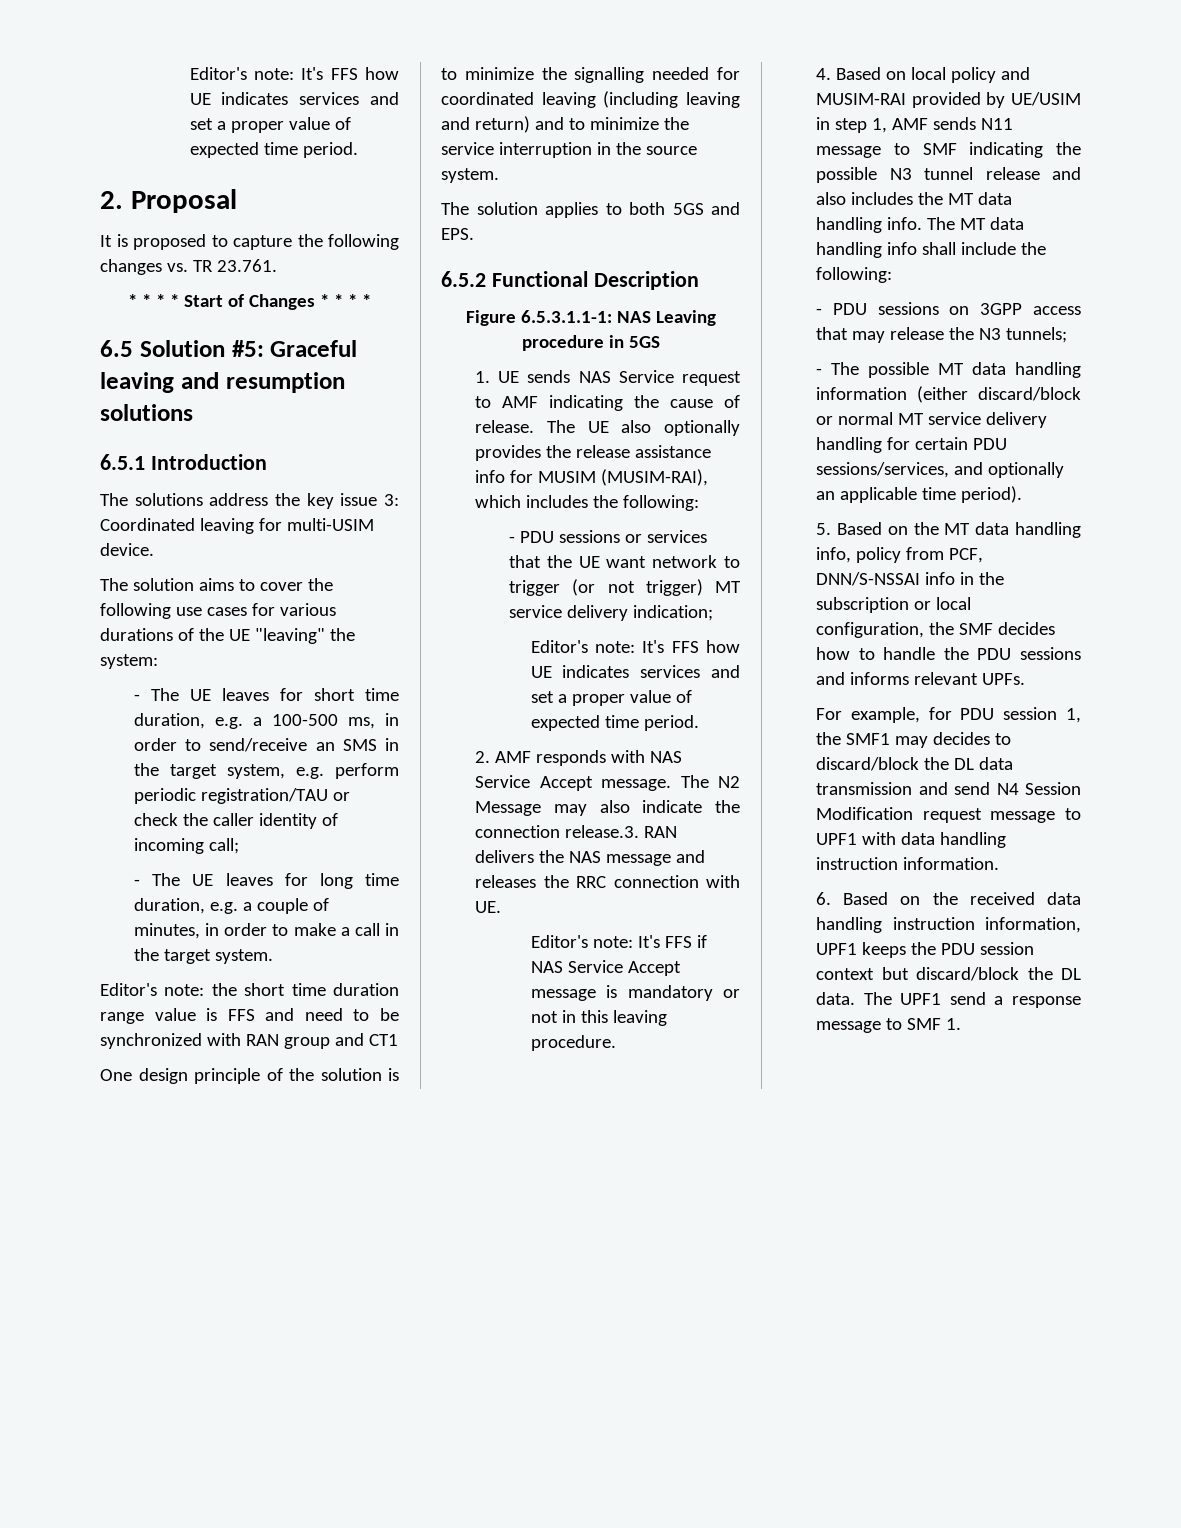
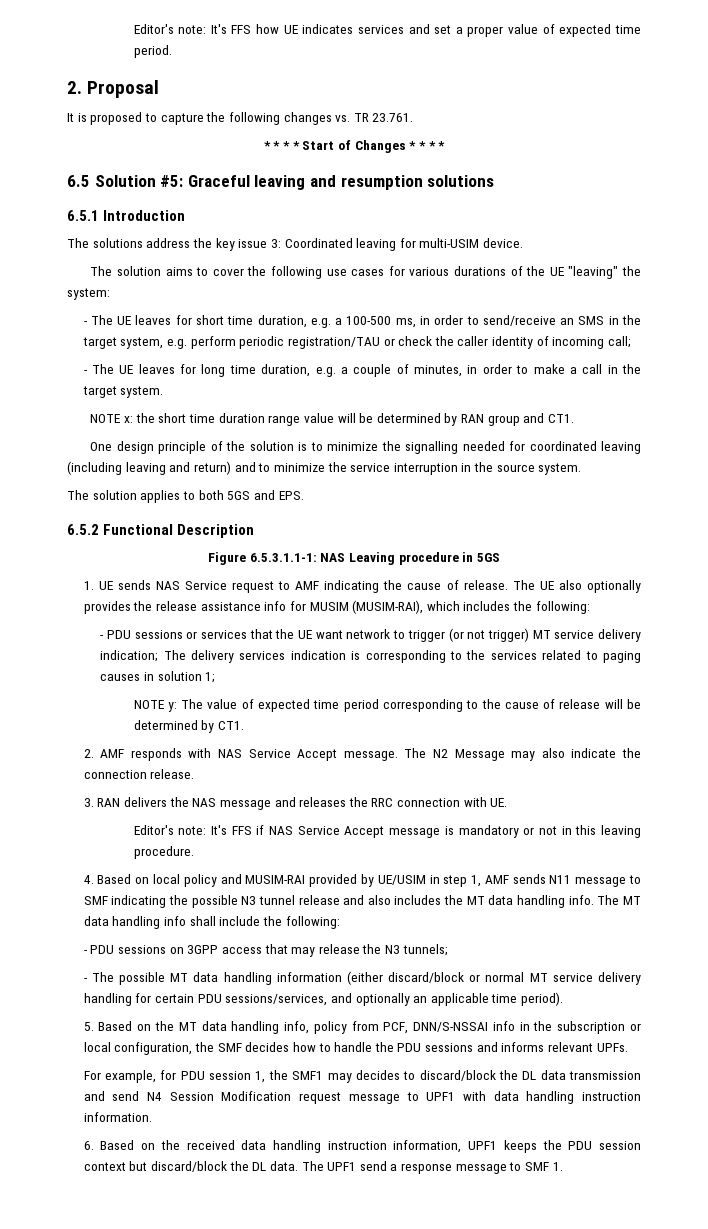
[100,983,205,996] Editor's note: -> [90,414,134,423] NOTE x:
[206,1008,399,1021] [100,1033,241,1049] is FFS and need to be synchronized with -> [337,413,458,426] will be determined by
[368,1034,398,1046] CT1 -> [548,414,575,423] CT1.
[530,640,740,653] [530,665,740,678] [530,690,692,706] [530,715,699,731] // Editor's note: It's FFS how UE indicates services and set a proper value of expected time period. -> [163,650,641,663] [100,671,216,683] [133,699,641,712] [133,720,244,733] The delivery services indication is corresponding to the services related to paging causes in solution 1; // NOTE y: The value of expected time period corresponding to the cause of release will be determined by CT1.
[565,825,640,838] release.3. -> [150,769,195,779] [83,798,94,807] release. // 3.

